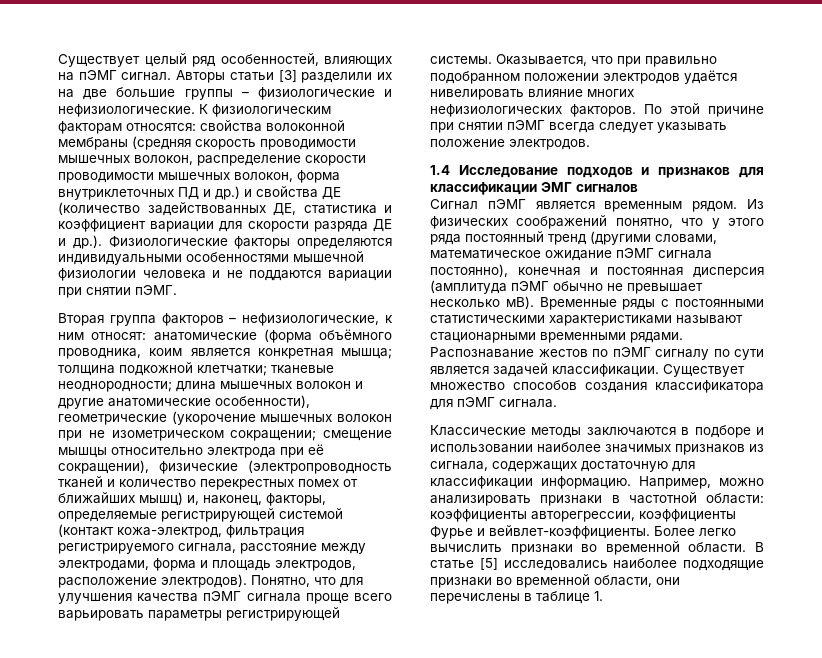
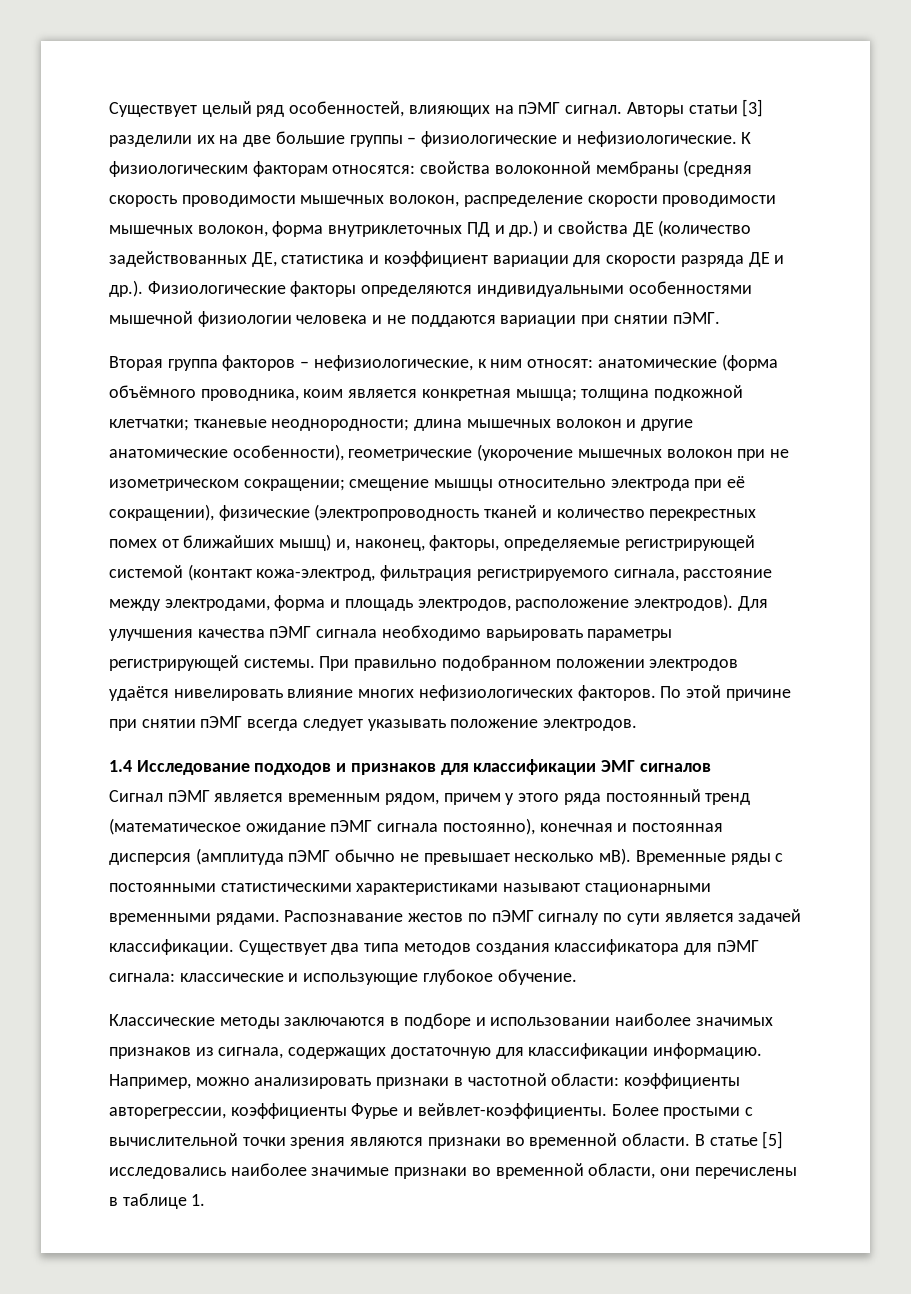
[251,575,363,588] Понятно, что для -> [737,596,768,611] Для
[305,593,392,604] проще всего -> [381,625,481,641] необходимо
[496,54,641,67] Оказывается, что при -> [319,656,350,671] При
[692,199,764,212] [430,215,704,229] рядом. Из физических соображений понятно, что -> [384,793,501,805] рядом, причем
[590,231,717,245] [430,250,541,259] (другими словами, математическое -> [109,818,241,835] (математическое
[430,380,577,390] множество способов -> [331,943,471,955] два типа методов
[499,399,557,408] сигнала. -> [109,969,577,985] сигнала: классические и использующие глубокое обучение.
[699,528,736,536] [430,544,502,552] легко вычислить -> [663,1107,754,1119] [109,1133,424,1149] простыми с вычислительной точки зрения являются
[683,560,764,571] подходящие -> [311,1167,390,1176] значимые

